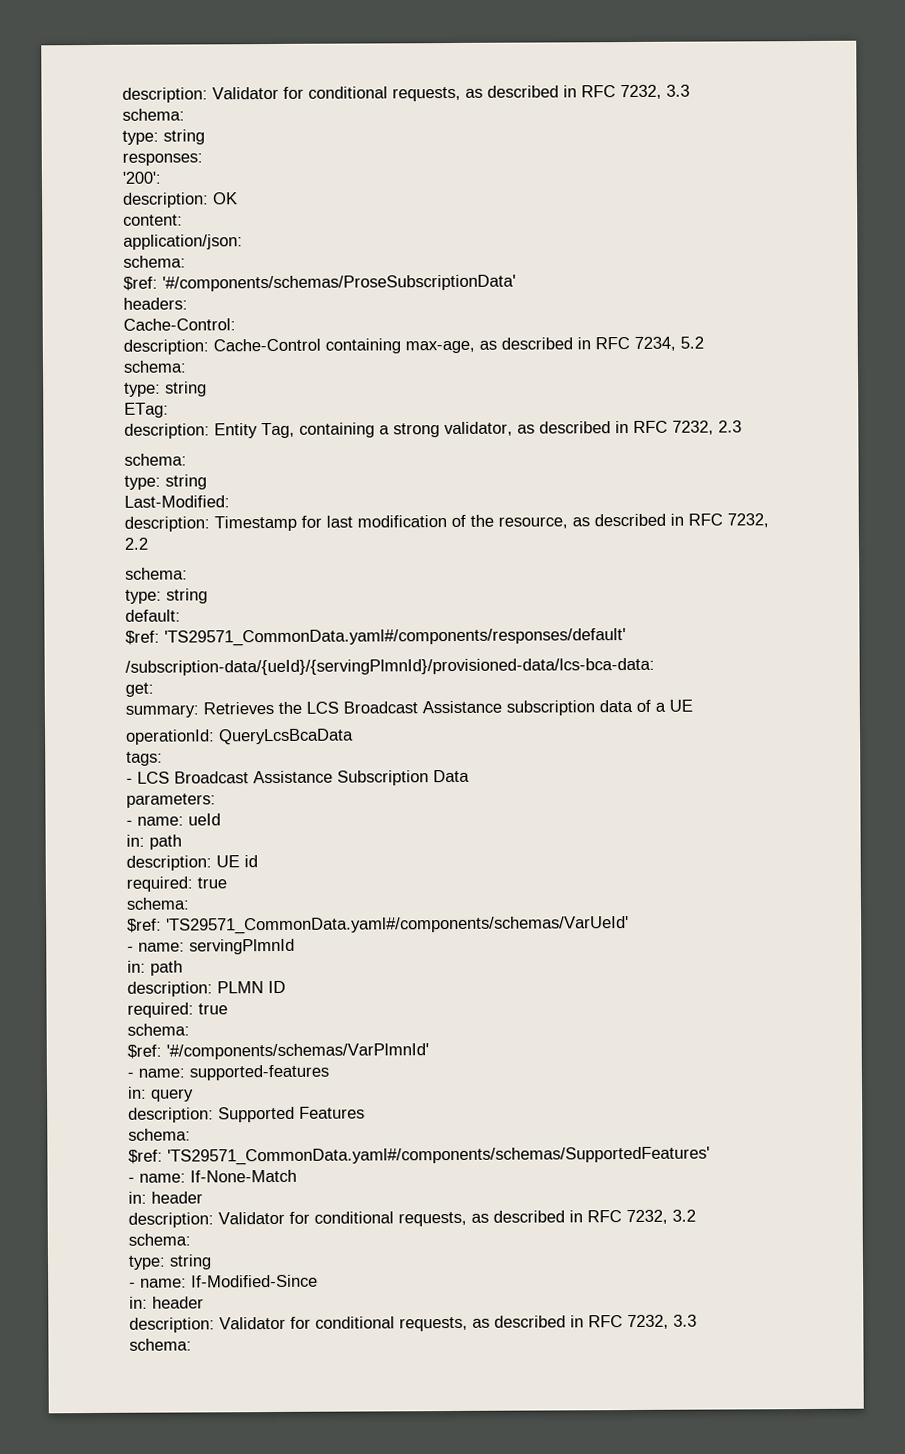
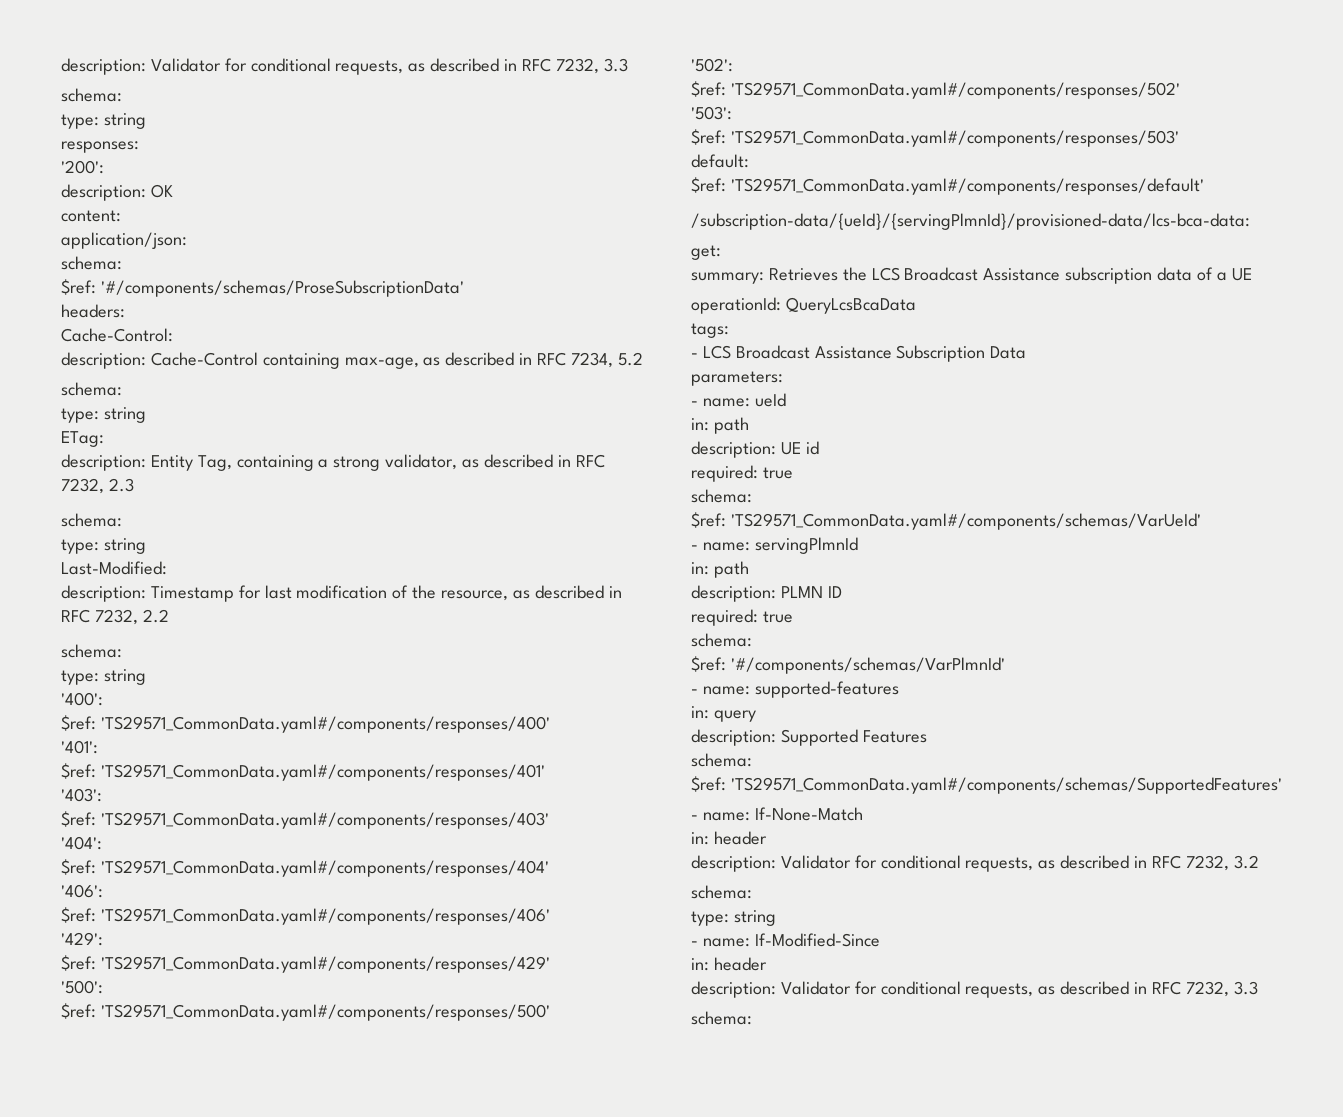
(208, 596) none -> [61,692,103,706] [61,715,550,733] [61,740,98,754] [61,763,545,781] [61,788,102,802] [61,811,549,829] [61,836,102,850] [61,859,549,877] [61,884,103,898] [61,907,550,925] [61,932,103,946] [61,955,550,973] [61,980,103,994] [61,1003,550,1021] [691,58,733,72] [691,81,1180,99] [691,106,732,120] [691,129,1179,147] // '400': // $ref: 'TS29571_CommonData.yaml#/components/responses/400' // '401': // $ref: 'TS29571_CommonData.yaml#/components/responses/401' // '403': // $ref: 'TS29571_CommonData.yaml#/components/responses/403' // '404': // $ref: 'TS29571_CommonData.yaml#/components/responses/404' // '406': // $ref: 'TS29571_CommonData.yaml#/components/responses/406' // '429': // $ref: 'TS29571_CommonData.yaml#/components/responses/429' // '500': // $ref: 'TS29571_CommonData.yaml#/components/responses/500' // '502': // $ref: 'TS29571_CommonData.yaml#/components/responses/502' // '503': // $ref: 'TS29571_CommonData.yaml#/components/responses/503'

